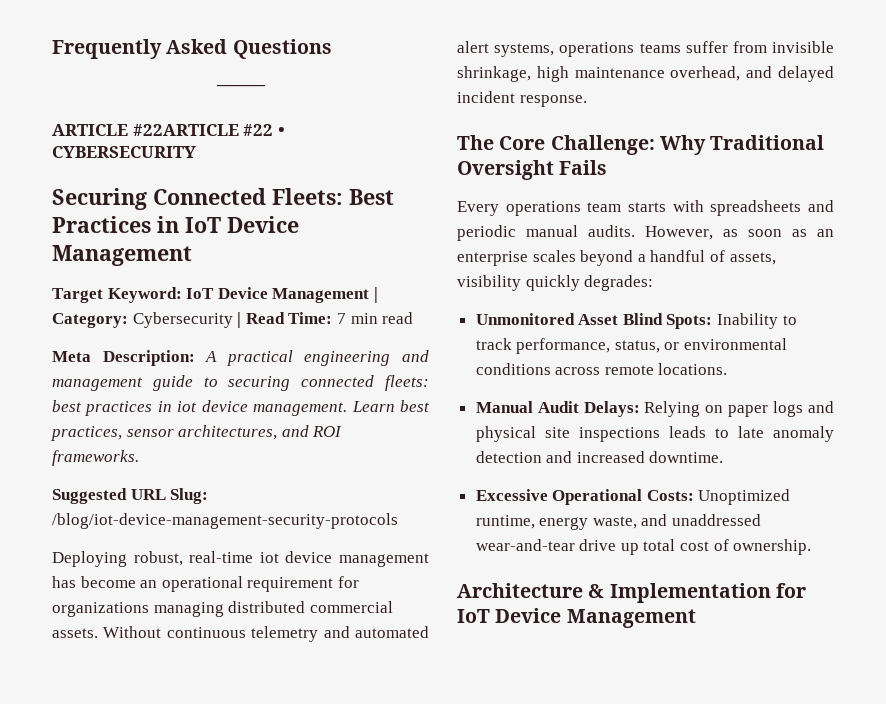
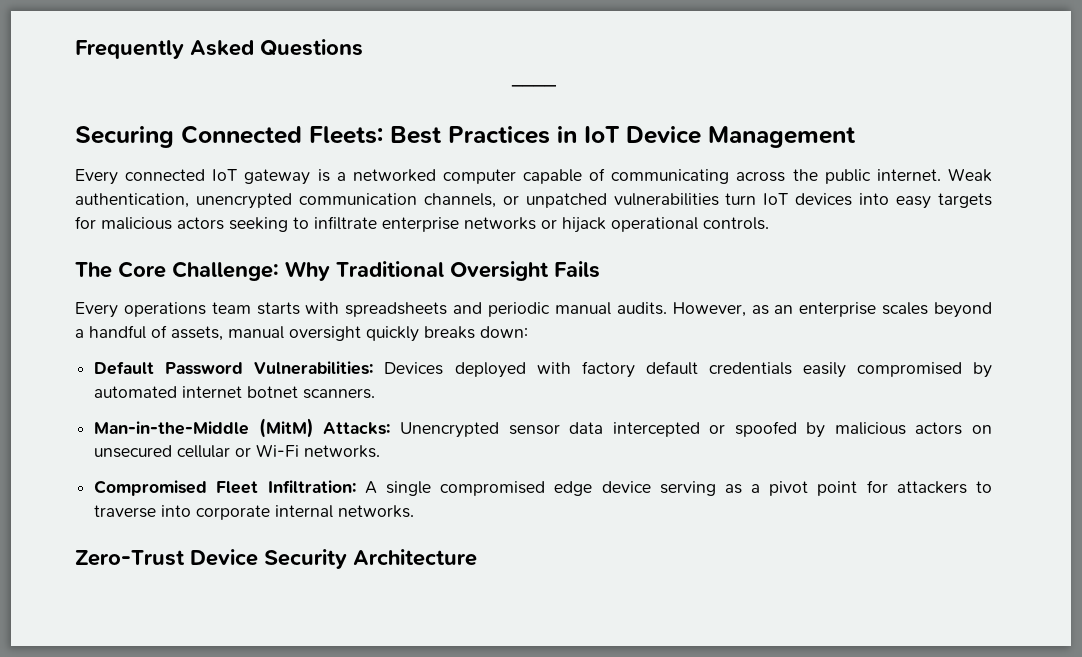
[52,124,285,136] [52,146,196,158] // ARTICLE #22ARTICLE #22 • CYBERSECURITY -> (557, 88) none
[52,287,378,303] [52,312,414,328] [52,350,429,366] [52,375,430,391] [52,400,430,416] [51,425,343,441] [52,450,139,466] [52,488,209,504] [52,513,398,529] [52,551,429,567] [52,576,359,592] [52,601,393,617] [52,626,429,642] [457,41,834,57] [457,66,834,82] [457,91,587,107] Target Keyword: IoT Device Management | Category: Cybersecurity | Read Time: 7 min read // Meta Description: A practical engineering and management guide to securing connected fleets: best practices in iot device management. Learn best practices, sensor architectures, and ROI frameworks. // Suggested URL Slug: /blog/iot-device-management-security-protocols // Deploying robust, real-time iot device management has become an operational requirement for organizations managing distributed commercial assets. Without continuous telemetry and automated alert systems, operations teams suffer from invisible shrinkage, high maintenance overhead, and delayed incident response. -> [75,168,992,185] [75,193,992,209] [75,216,769,233] Every connected IoT gateway is a networked computer capable of communicating across the public internet. Weak authentication, unencrypted communication channels, or unpatched vulnerabilities turn IoT devices into easy targets for malicious actors seeking to infiltrate enterprise networks or hijack operational controls.
[748,229,807,237] soon as -> (769, 310) none
[457,275,654,291] [475,313,797,329] [475,338,788,354] [475,363,728,375] [475,401,834,417] [475,426,834,442] [475,451,724,463] [475,489,791,505] [475,514,762,530] [475,539,812,555] [457,583,806,603] [457,608,696,628] visibility quickly degrades: // Unmonitored Asset Blind Spots: Inability to track performance, status, or environmental conditions across remote locations. // Manual Audit Delays: Relying on paper logs and physical site inspections leads to late anomaly detection and increased downtime. // Excessive Operational Costs: Unoptimized runtime, energy waste, and unaddressed wear-and-tear drive up total cost of ownership. // Architecture & Implementation for IoT Device Management -> [228,326,528,342] [94,361,993,378] [94,386,376,399] [94,418,992,438] [94,444,381,458] [94,480,992,496] [94,505,415,520] [75,549,477,569] manual oversight quickly breaks down: // Default Password Vulnerabilities: Devices deployed with factory default credentials easily compromised by automated internet botnet scanners. // Man-in-the-Middle (MitM) Attacks: Unencrypted sensor data intercepted or spoofed by malicious actors on unsecured cellular or Wi-Fi networks. // Compromised Fleet Infiltration: A single compromised edge device serving as a pivot point for attackers to traverse into corporate internal networks. // Zero-Trust Device Security Architecture

